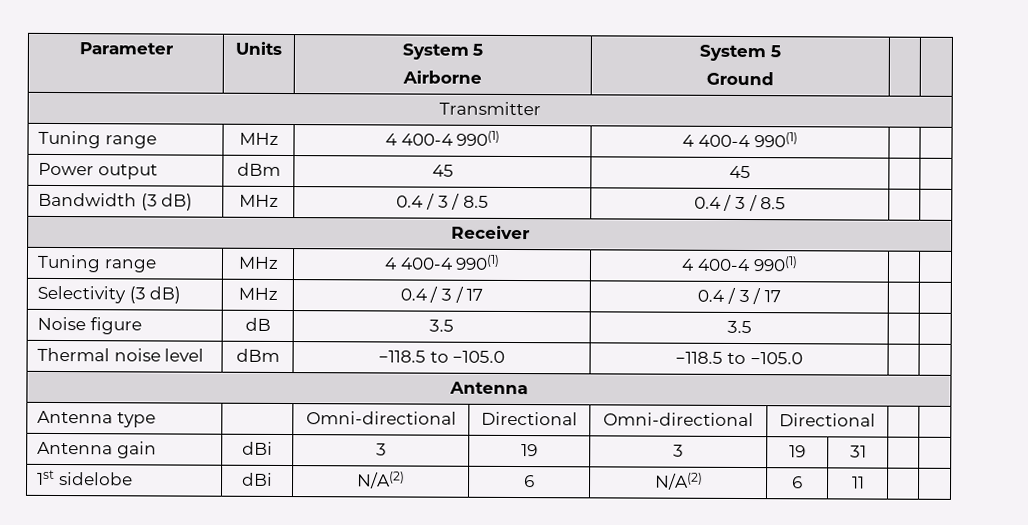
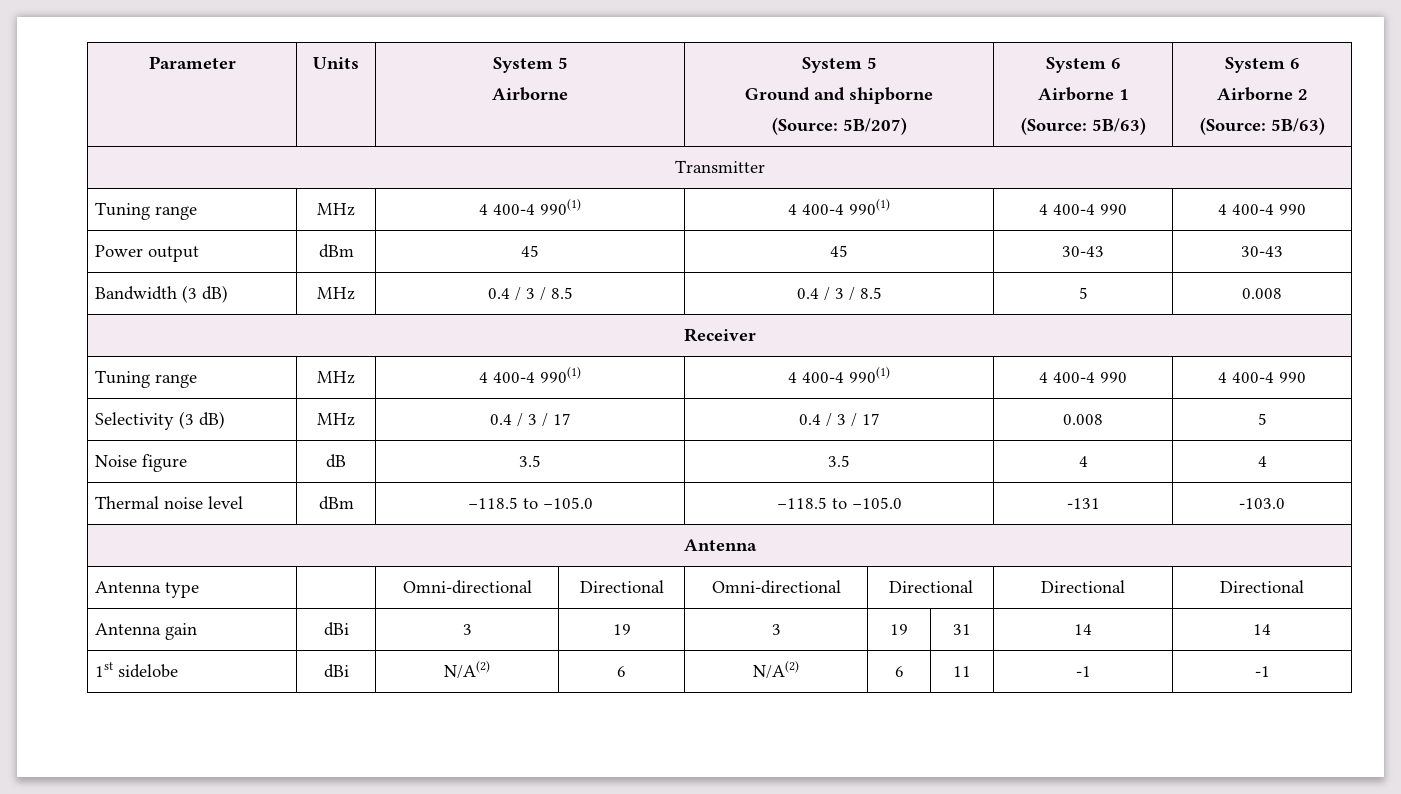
(774, 78) | | -> [814,87,933,104] [771,117,907,135] [1045,57,1121,73] [1037,87,1129,101] [1020,117,1146,135] [1224,57,1300,73] [1216,87,1308,101] [1199,117,1325,135] and shipborne // (Source: 5B/207) | System 6 // Airborne 1 // (Source: 5B/63) | System 6 // Airborne 2 // (Source: 5B/63)
(798, 140) | -> [1039,204,1127,215] [1218,204,1306,215] 4 400-4 990 | 4 400-4 990
(751, 172) | -> [1062,246,1104,257] [1241,246,1283,257] 30-43 | 30-43
(787, 203) | -> [1078,287,1088,299] [1242,288,1282,299] 5 | 0.008
(798, 264) | -> [1039,372,1127,383] [1218,372,1306,383] 4 400-4 990 | 4 400-4 990
(781, 296) | -> [1063,414,1103,425] [1257,413,1267,425] 0.008 | 5
(752, 327) | -> [1078,456,1088,467] [1257,456,1267,467] 4 | 4
(803, 358) | -> [1066,498,1100,509] [1239,498,1285,509] -131 | -103.0
(876, 420) | -> [1041,580,1125,593] [1220,580,1304,593] Directional | Directional
(867, 451) | -> [1074,624,1092,635] [1253,624,1271,635] 14 | 14
(865, 482) | -> [1075,666,1091,677] [1254,666,1270,677] -1 | -1

